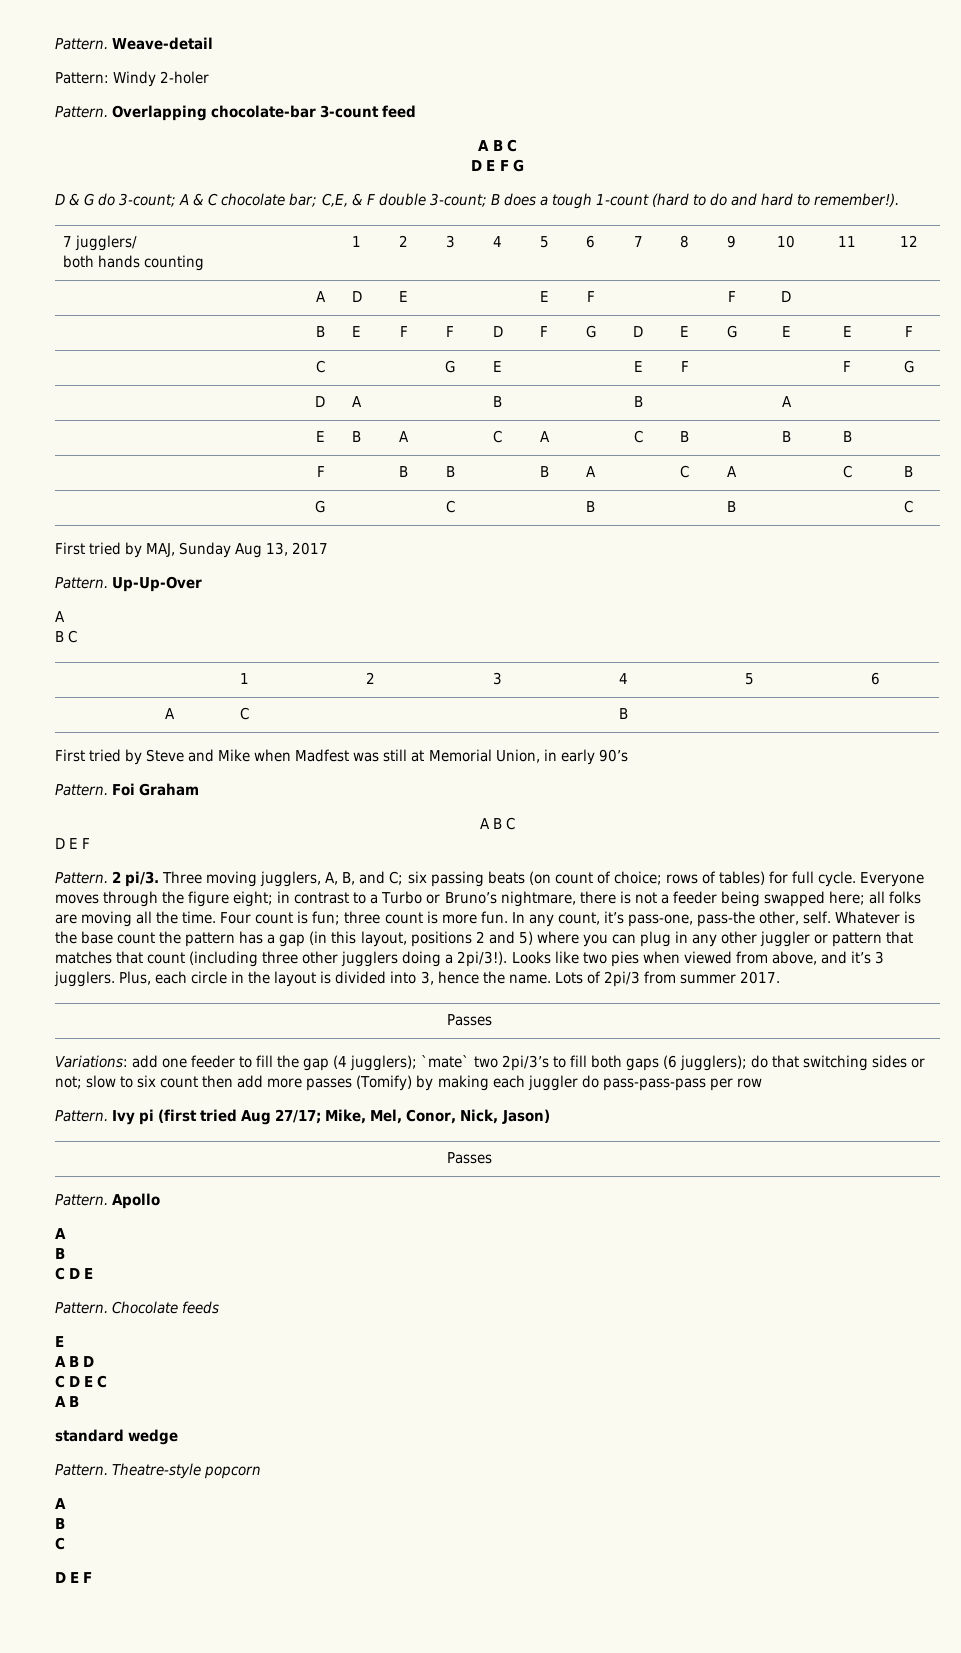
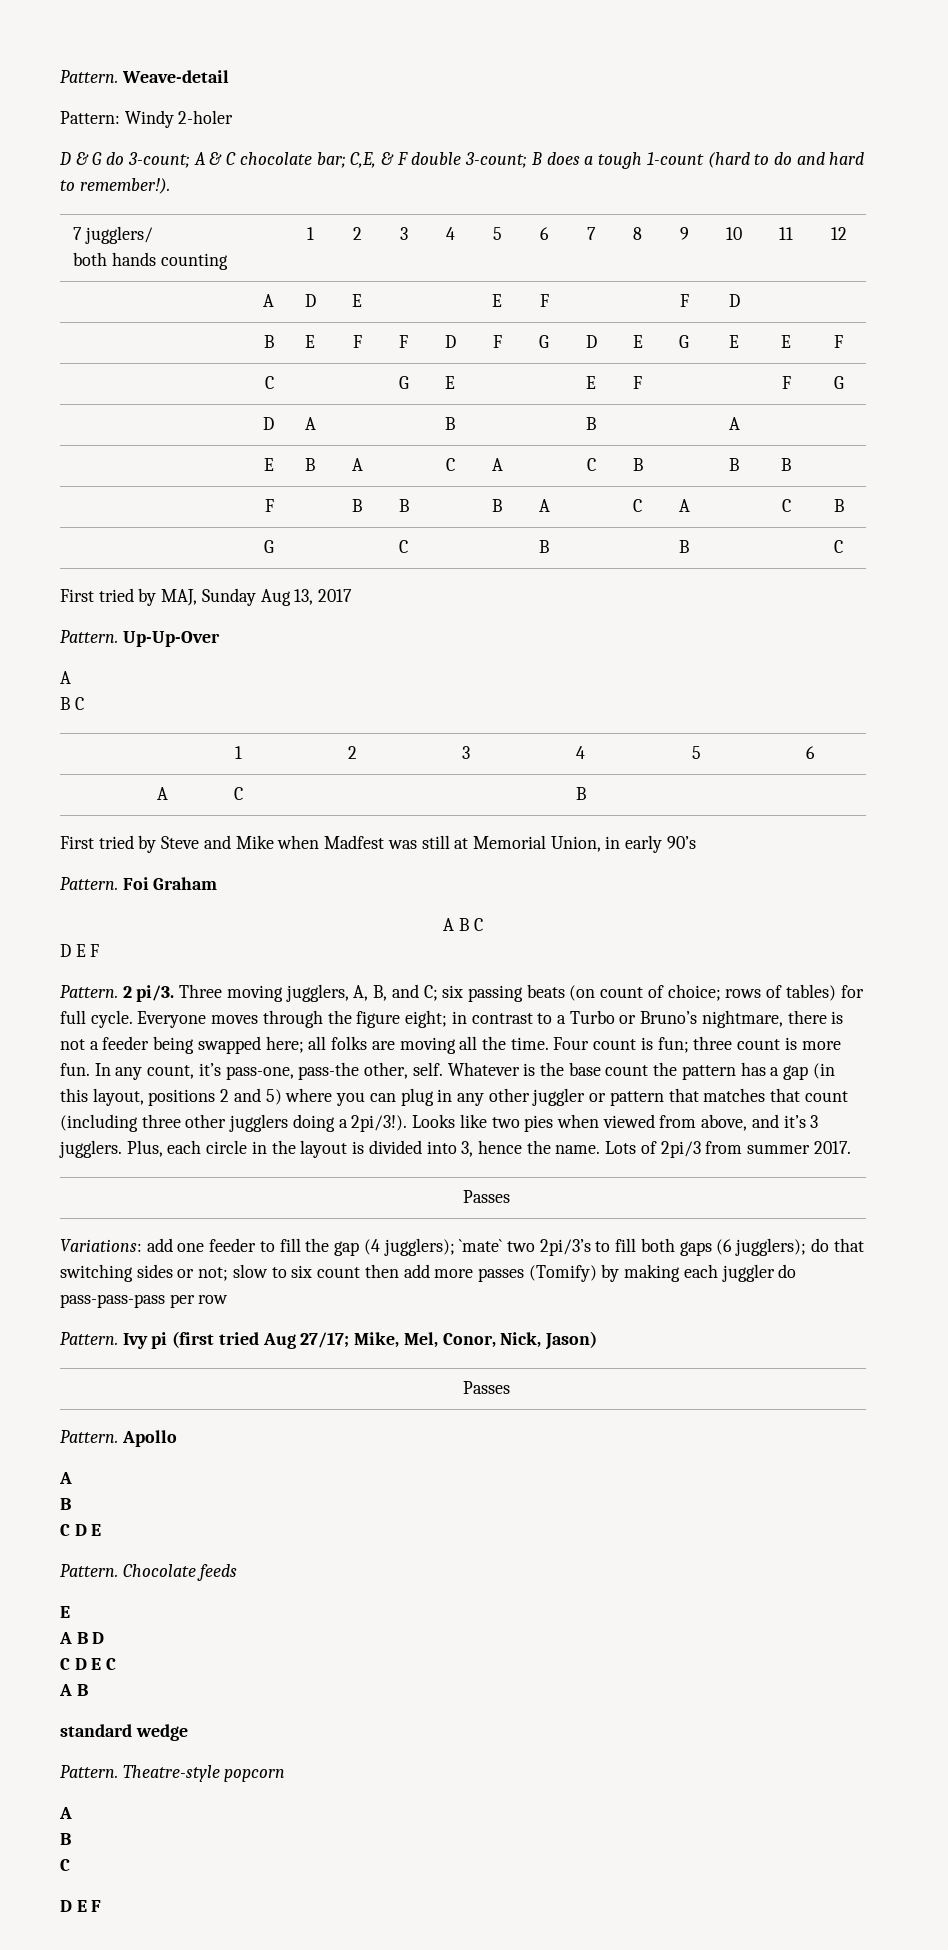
[55,105,417,121] [478,139,517,152] [471,159,524,172] // Pattern. Overlapping chocolate-bar 3-count feed // A B C // D E F G -> (234, 117) none

